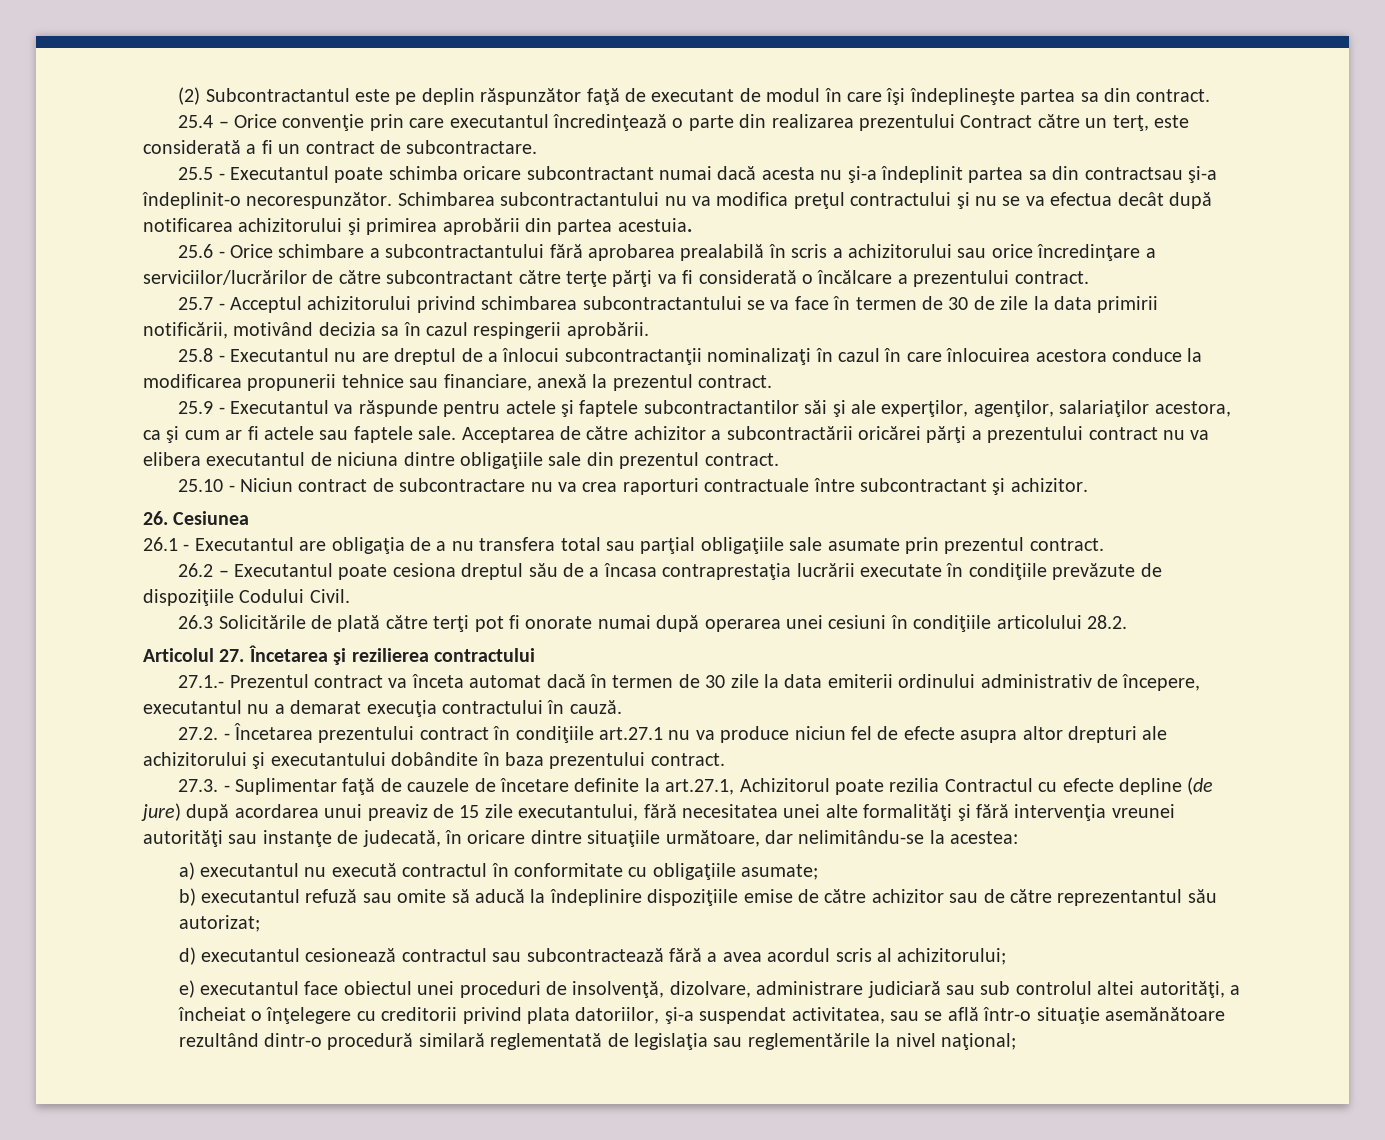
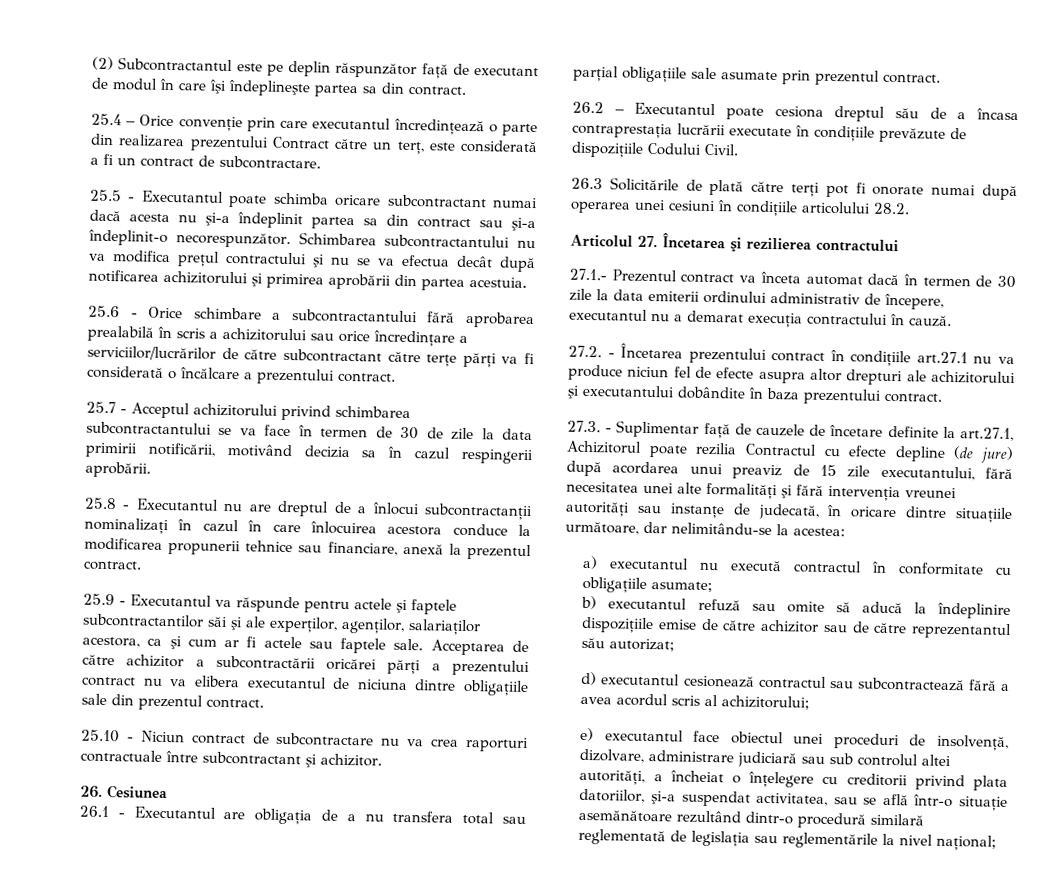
[1084,167,1183,180] contractsau -> [417,218,503,229] contract sau

